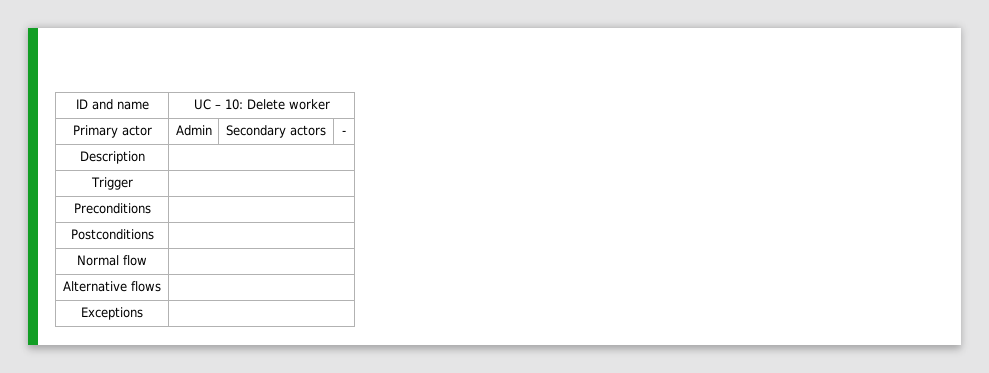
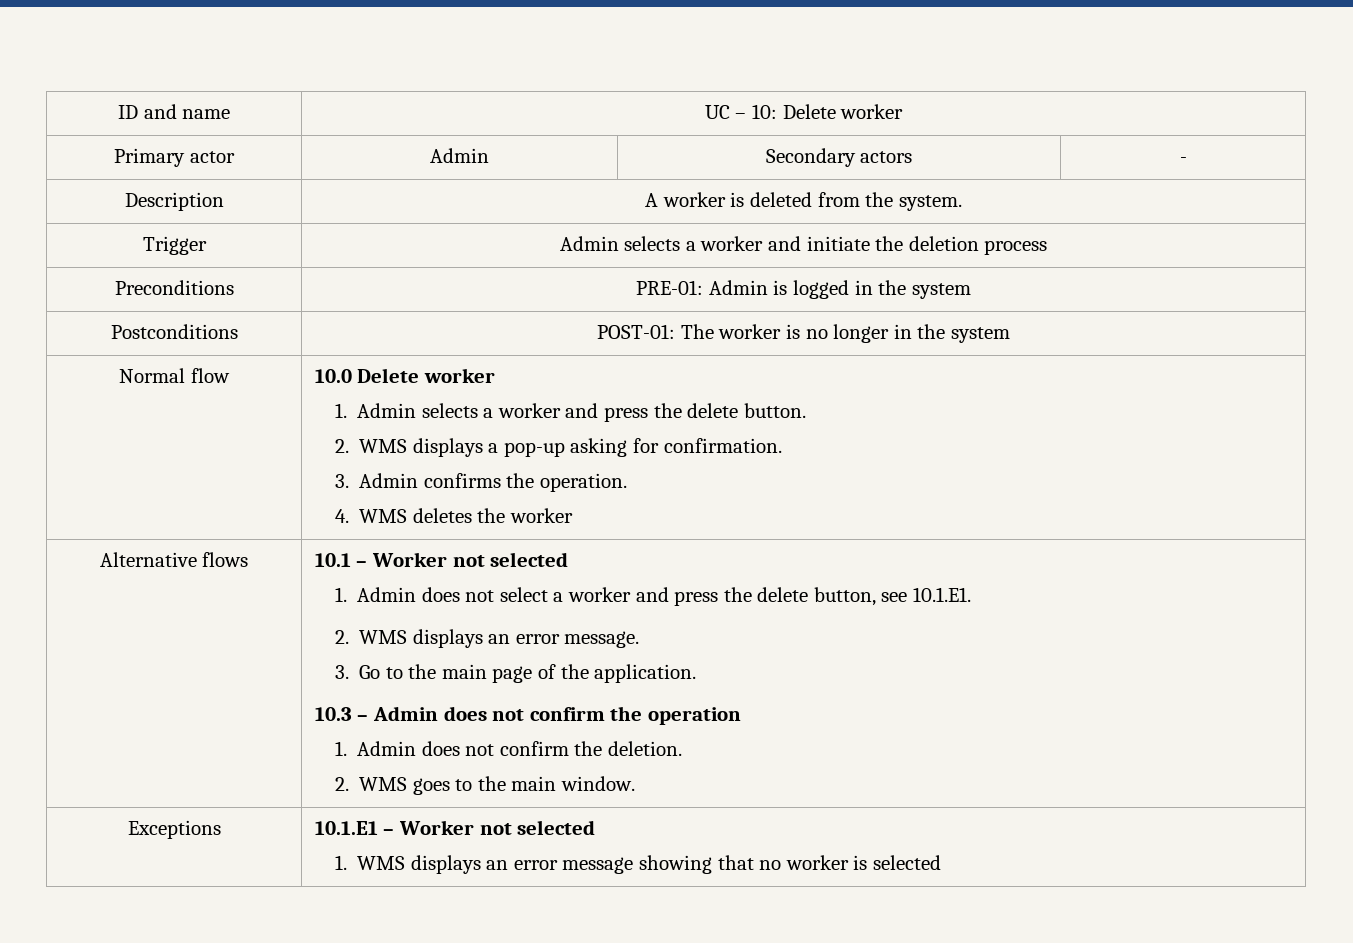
[90,177,133,190] [73,203,151,214] [70,229,154,240] [77,255,147,266] [63,281,161,292] [81,307,143,320] // Trigger | // Preconditions | // Postconditions | // Normal flow | // Alternative flows | // Exceptions | -> [645,192,962,211] [142,236,207,255] [559,236,1048,255] [114,280,234,295] [636,280,971,299] [110,324,238,339] [597,324,1010,343] [119,368,230,383] [314,368,496,383] [335,403,806,422] [335,438,782,457] [335,473,627,492] [335,508,573,523] [99,552,249,567] [314,552,569,567] [335,587,971,606] [335,629,640,648] [335,664,697,683] [314,706,741,725] [335,741,682,756] [335,776,635,795] [127,820,221,839] [314,820,596,835] [335,855,941,874] A worker is deleted from the system. // Trigger | Admin selects a worker and initiate the deletion process // Preconditions | PRE-01: Admin is logged in the system // Postconditions | POST-01: The worker is no longer in the system // Normal flow | 10.0 Delete worker // 1. Admin selects a worker and press the delete button. // 2. WMS displays a pop-up asking for confirmation. // 3. Admin confirms the operation. // 4. WMS deletes the worker // Alternative flows | 10.1 – Worker not selected // 1. Admin does not select a worker and press the delete button, see 10.1.E1. // 2. WMS displays an error message. // 3. Go to the main page of the application. // 10.3 – Admin does not confirm the operation // 1. Admin does not confirm the deletion. // 2. WMS goes to the main window. // Exceptions | 10.1.E1 – Worker not selected // 1. WMS displays an error message showing that no worker is selected

